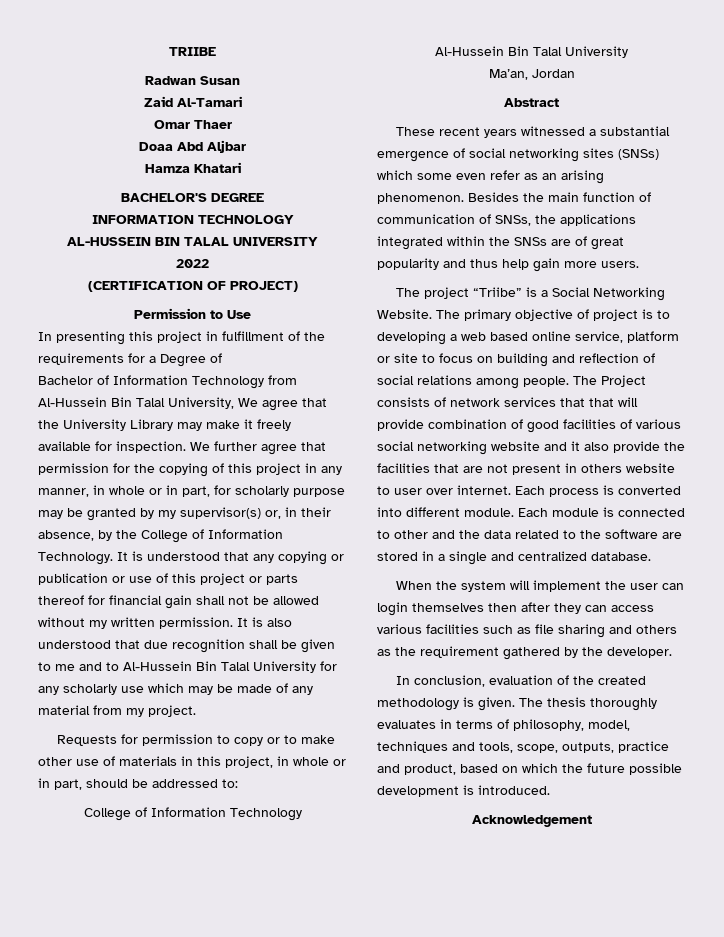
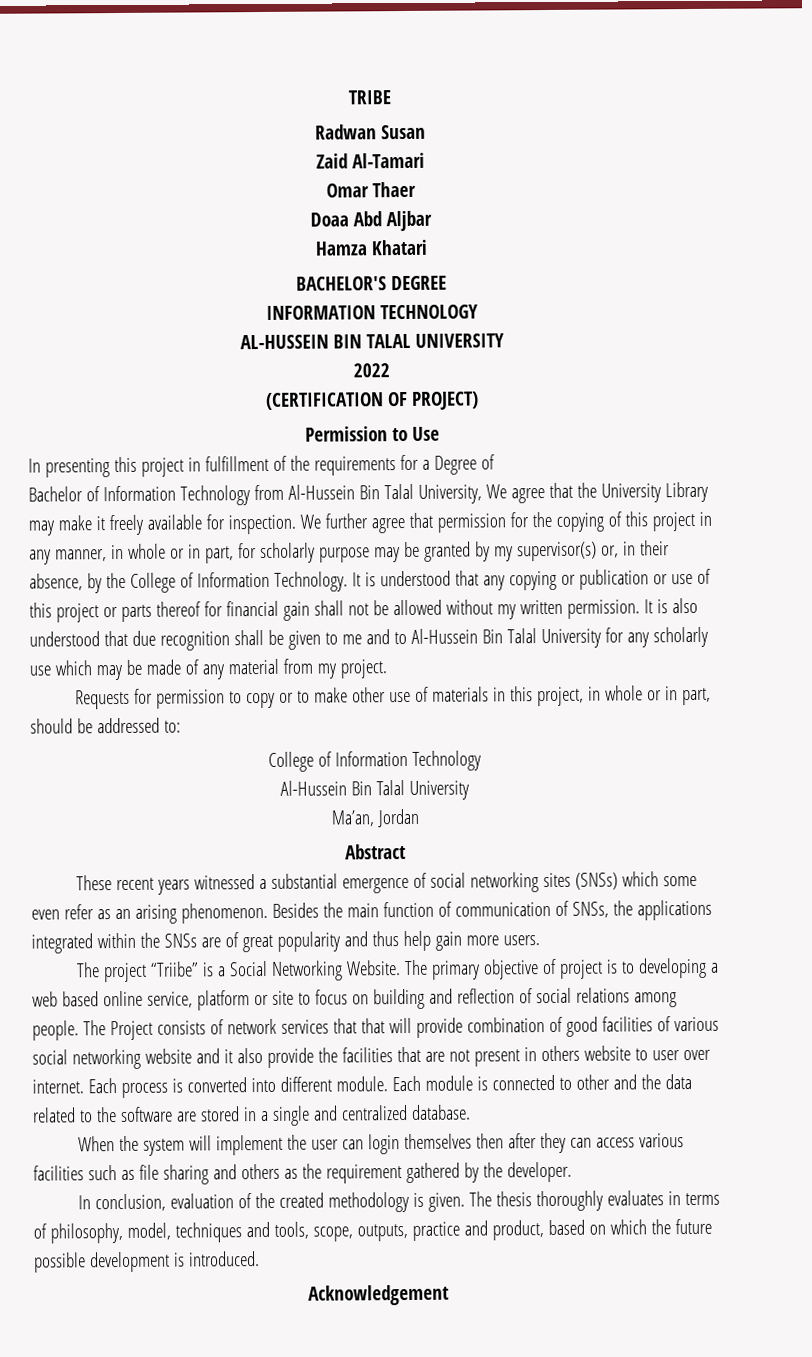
[169,47,216,56] TRIIBE -> [348,90,391,105] TRIBE

